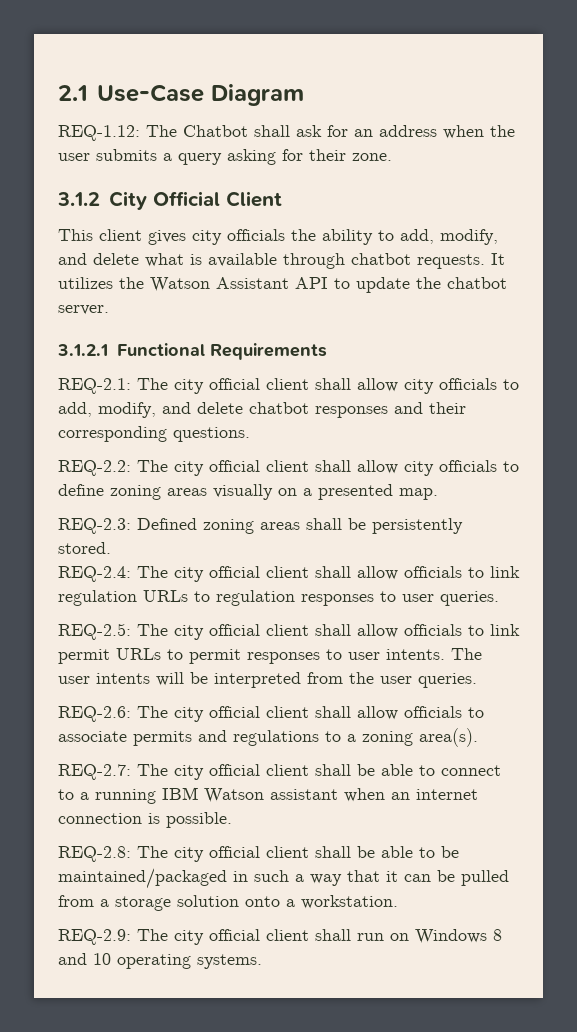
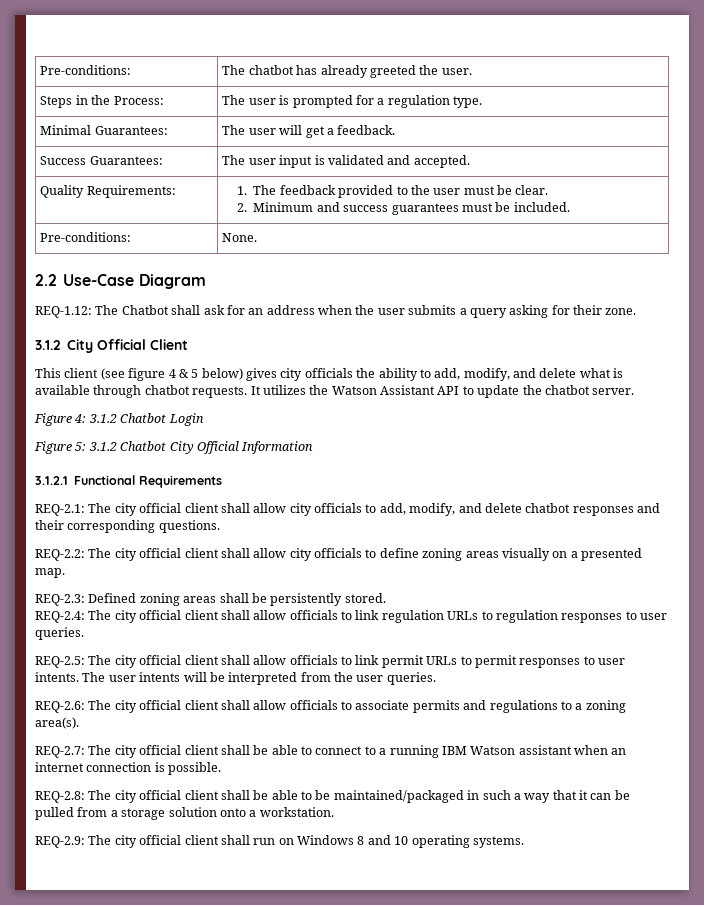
[58,85,88,101] 2.1 -> [40,65,132,75] [222,65,472,78] [40,95,164,108] [222,95,483,108] [40,125,168,135] [222,125,396,138] [40,156,163,165] [222,155,470,168] [40,185,176,198] [237,185,549,198] [237,202,570,215] [40,232,132,242] [222,233,258,242] [35,274,57,286] Pre-conditions: | The chatbot has already greeted the user. // Steps in the Process: | The user is prompted for a regulation type. // Minimal Guarantees: | The user will get a feedback. // Success Guarantees: | The user input is validated and accepted. // Quality Requirements: | 1. The feedback provided to the user must be clear. // 2. Minimum and success guarantees must be included. // Pre-conditions: | None. // 2.2
(142, 235) none -> [100,368,243,381] (see figure 4 & 5 below)
(109, 310) none -> [34,413,204,426] [34,441,314,454] // Figure 4: 3.1.2 Chatbot Login // Figure 5: 3.1.2 Chatbot City Official Information

